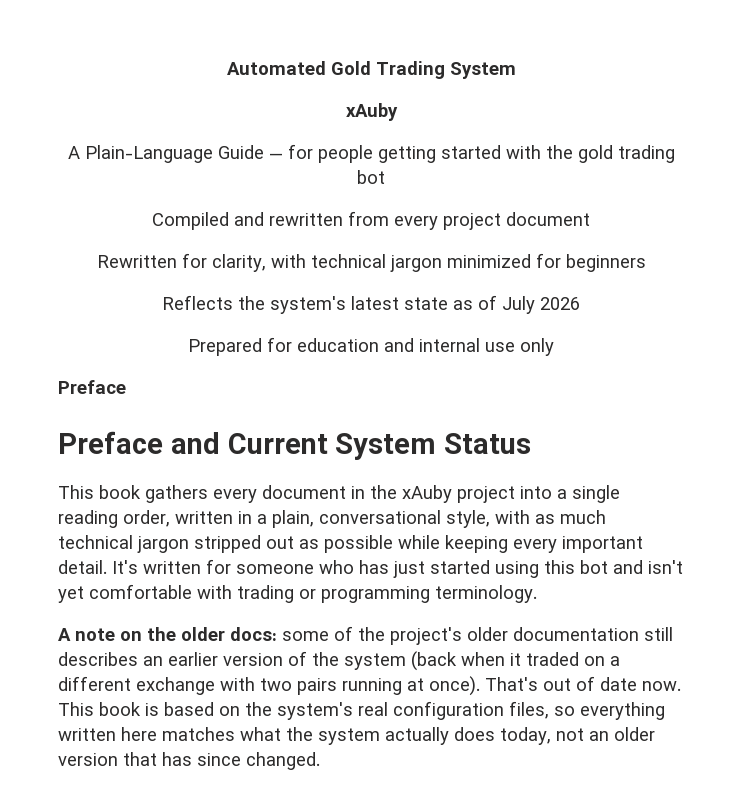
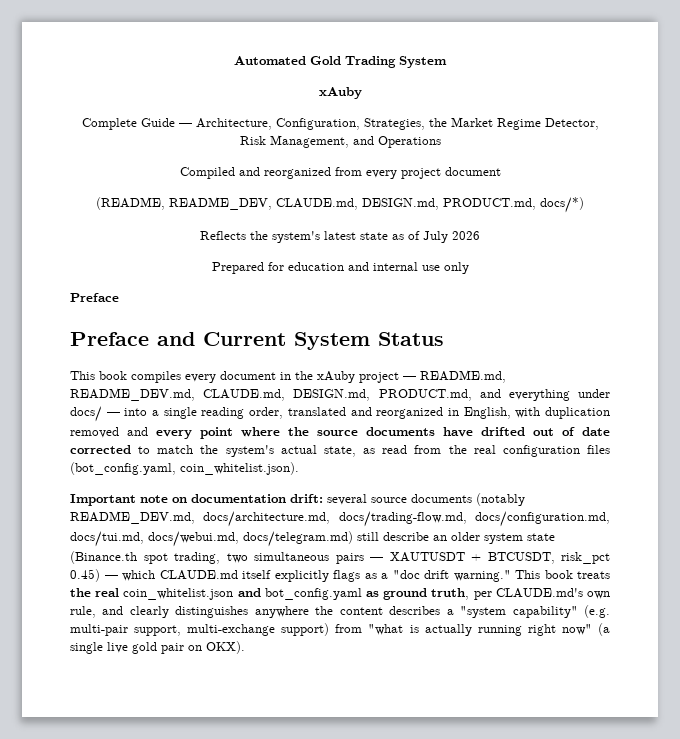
[67,144,675,163] [357,170,385,184] A Plain-Language Guide — for people getting started with the gold trading bot -> [81,117,599,130] [239,135,441,148] Complete Guide — Architecture, Configuration, Strategies, the Market Regime Detector, Risk Management, and Operations
[269,213,343,226] rewritten -> [263,167,331,179] reorganized
[96,253,646,272] Rewritten for clarity, with technical jargon minimized for beginners -> [96,197,584,213] (README, README_DEV, CLAUDE.md, DESIGN.md, PRODUCT.md, docs/*)
[145,485,208,503] gathers -> [131,371,181,383] compiles
(515, 494) none -> [403,370,506,383] [70,388,610,401] [70,406,120,422] — README.md, README_DEV.md, CLAUDE.md, DESIGN.md, PRODUCT.md, and everything under docs/ —
[175,510,606,528] [58,535,643,553] [58,559,683,578] [58,584,537,603] [58,626,673,645] [58,651,620,671] [58,676,681,696] [58,701,665,720] [58,727,655,745] [58,752,320,770] written in a plain, conversational style, with as much technical jargon stripped out as possible while keeping every important detail. It's written for someone who has just started using this bot and isn't yet comfortable with trading or programming terminology. // A note on the older docs: some of the project's older documentation still describes an earlier version of the system (back when it traded on a different exchange with two pairs running at once). That's out of date now. This book is based on the system's real configuration files, so everything written here matches what the system actually does today, not an older version that has since changed. -> [287,407,610,419] [70,427,610,439] [70,445,610,457] [70,462,299,475] [70,493,525,506] [70,511,610,527] [70,531,555,547] [70,551,610,564] [70,569,610,582] [70,588,610,600] [70,605,610,618] [70,623,610,636] [70,641,245,654] translated and reorganized in English, with duplication removed and every point where the source documents have drifted out of date corrected to match the system's actual state, as read from the real configuration files (bot_config.yaml, coin_whitelist.json). // Important note on documentation drift: several source documents (notably README_DEV.md, docs/architecture.md, docs/trading-flow.md, docs/configuration.md, docs/tui.md, docs/webui.md, docs/telegram.md) still describe an older system state (Binance.th spot trading, two simultaneous pairs — XAUTUSDT + BTCUSDT, risk_pct 0.45) — which CLAUDE.md itself explicitly flags as a "doc drift warning." This book treats the real coin_whitelist.json and bot_config.yaml as ground truth, per CLAUDE.md's own rule, and clearly distinguishes anywhere the content describes a "system capability" (e.g. multi-pair support, multi-exchange support) from "what is actually running right now" (a single live gold pair on OKX).

